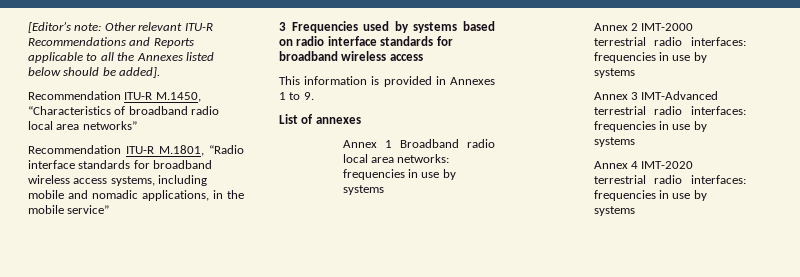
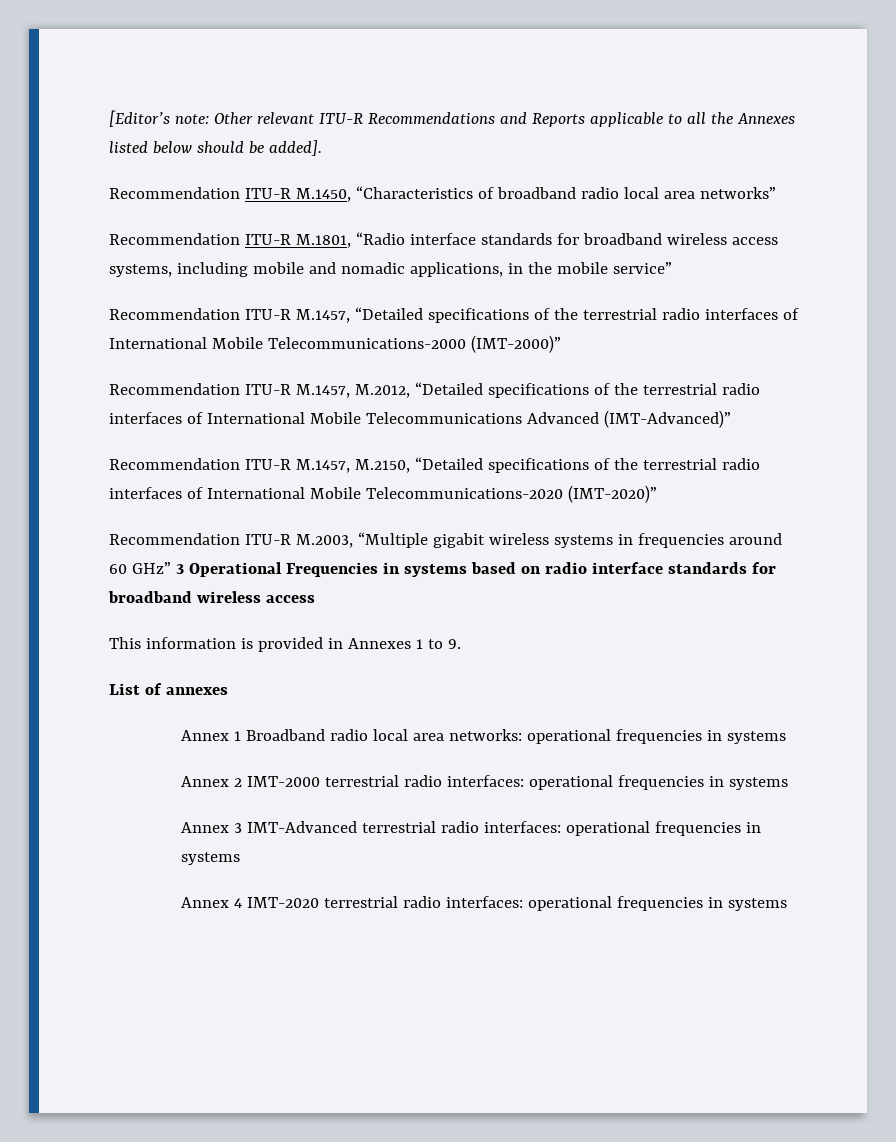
[279,21,409,33] 3 Frequencies used by -> [109,307,799,323] [109,335,561,353] [109,382,760,398] [109,410,731,428] [109,457,760,473] [109,485,657,503] [109,532,782,548] [109,562,400,577] Recommendation ITU-R M.1457, “Detailed specifications of the terrestrial radio interfaces of International Mobile Telecommunications-2000 (IMT-2000)” // Recommendation ITU-R M.1457, M.2012, “Detailed specifications of the terrestrial radio interfaces of International Mobile Telecommunications Advanced (IMT-Advanced)” // Recommendation ITU-R M.1457, M.2150, “Detailed specifications of the terrestrial radio interfaces of International Mobile Telecommunications-2020 (IMT-2020)” // Recommendation ITU-R M.2003, “Multiple gigabit wireless systems in frequencies around 60 GHz” 3 Operational Frequencies in
[342,169,456,180] frequencies in use by -> [527,729,723,744] operational frequencies in
[593,52,707,63] frequencies in use by -> [529,775,725,790] operational frequencies in
[593,121,707,132] frequencies in use by -> [566,821,762,836] operational frequencies in
[593,190,707,201] frequencies in use by -> [528,896,724,911] operational frequencies in

